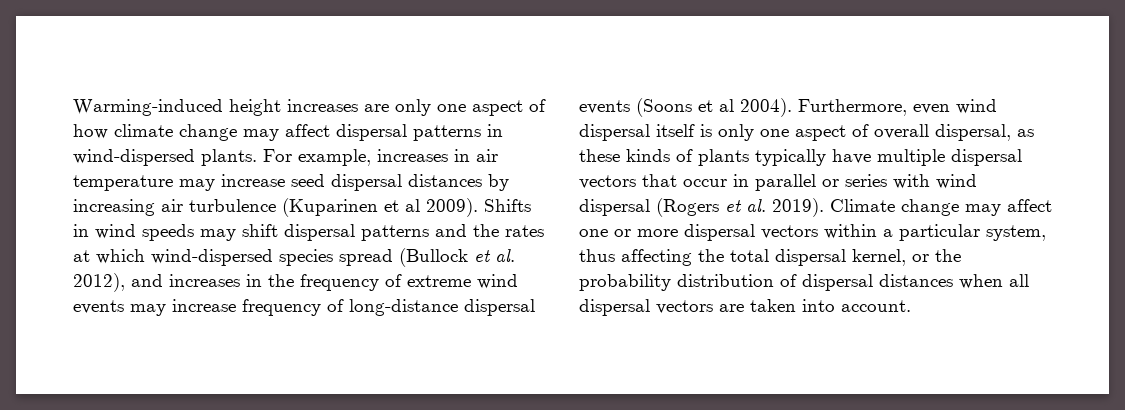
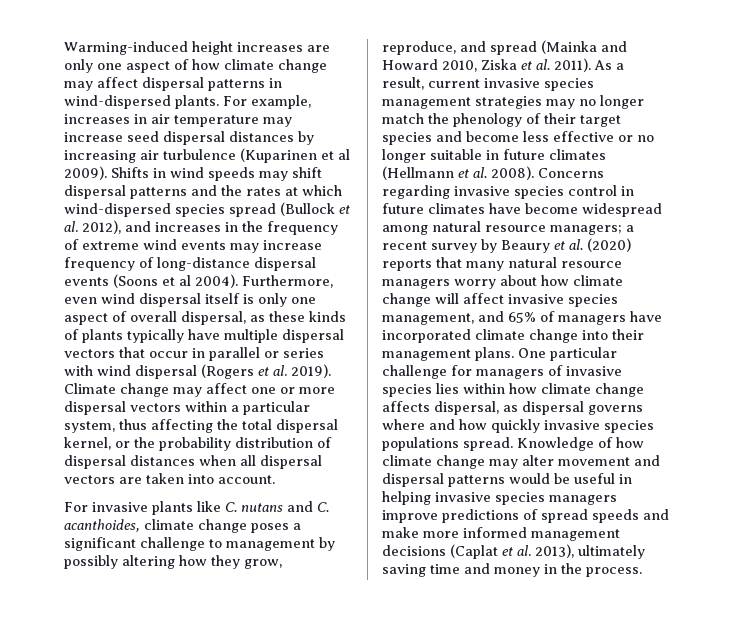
(911, 306) none -> [64,501,329,515] [64,519,301,533] [64,537,335,551] [64,555,282,569] [382,40,627,55] [382,58,624,72] [382,77,594,91] [382,95,644,109] [382,113,621,127] [382,131,654,145] [382,149,606,163] [382,166,604,180] [382,185,634,199] [382,203,662,217] [382,221,634,235] [382,238,631,253] [382,257,622,271] [382,275,623,289] [382,293,618,307] [382,311,662,325] [382,329,644,343] [382,347,617,361] [382,365,622,379] [382,383,644,397] [382,401,643,415] [382,419,654,433] [382,437,644,451] [382,455,660,469] [382,473,632,487] [382,491,617,505] [382,509,669,523] [382,527,620,541] [382,544,645,559] [382,563,642,577] // For invasive plants like C. nutans and C. acanthoides, climate change poses a significant challenge to management by possibly altering how they grow, reproduce, and spread (Mainka and Howard 2010, Ziska et al. 2011). As a result, current invasive species management strategies may no longer match the phenology of their target species and become less effective or no longer suitable in future climates (Hellmann et al. 2008). Concerns regarding invasive species control in future climates have become widespread among natural resource managers; a recent survey by Beaury et al. (2020) reports that many natural resource managers worry about how climate change will affect invasive species management, and 65% of managers have incorporated climate change into their management plans. One particular challenge for managers of invasive species lies within how climate change affects dispersal, as dispersal governs where and how quickly invasive species populations spread. Knowledge of how climate change may alter movement and dispersal patterns would be useful in helping invasive species managers improve predictions of spread speeds and make more informed management decisions (Caplat et al. 2013), ultimately saving time and money in the process.

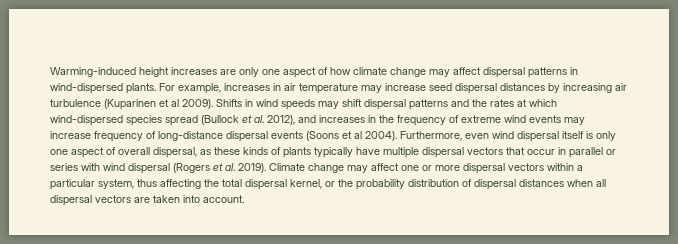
[64,501,329,515] [64,519,301,533] [64,537,335,551] [64,555,282,569] [382,40,627,55] [382,58,624,72] [382,77,594,91] [382,95,644,109] [382,113,621,127] [382,131,654,145] [382,149,606,163] [382,166,604,180] [382,185,634,199] [382,203,662,217] [382,221,634,235] [382,238,631,253] [382,257,622,271] [382,275,623,289] [382,293,618,307] [382,311,662,325] [382,329,644,343] [382,347,617,361] [382,365,622,379] [382,383,644,397] [382,401,643,415] [382,419,654,433] [382,437,644,451] [382,455,660,469] [382,473,632,487] [382,491,617,505] [382,509,669,523] [382,527,620,541] [382,544,645,559] [382,563,642,577] // For invasive plants like C. nutans and C. acanthoides, climate change poses a significant challenge to management by possibly altering how they grow, reproduce, and spread (Mainka and Howard 2010, Ziska et al. 2011). As a result, current invasive species management strategies may no longer match the phenology of their target species and become less effective or no longer suitable in future climates (Hellmann et al. 2008). Concerns regarding invasive species control in future climates have become widespread among natural resource managers; a recent survey by Beaury et al. (2020) reports that many natural resource managers worry about how climate change will affect invasive species management, and 65% of managers have incorporated climate change into their management plans. One particular challenge for managers of invasive species lies within how climate change affects dispersal, as dispersal governs where and how quickly invasive species populations spread. Knowledge of how climate change may alter movement and dispersal patterns would be useful in helping invasive species managers improve predictions of spread speeds and make more informed management decisions (Caplat et al. 2013), ultimately saving time and money in the process. -> (244, 199) none

